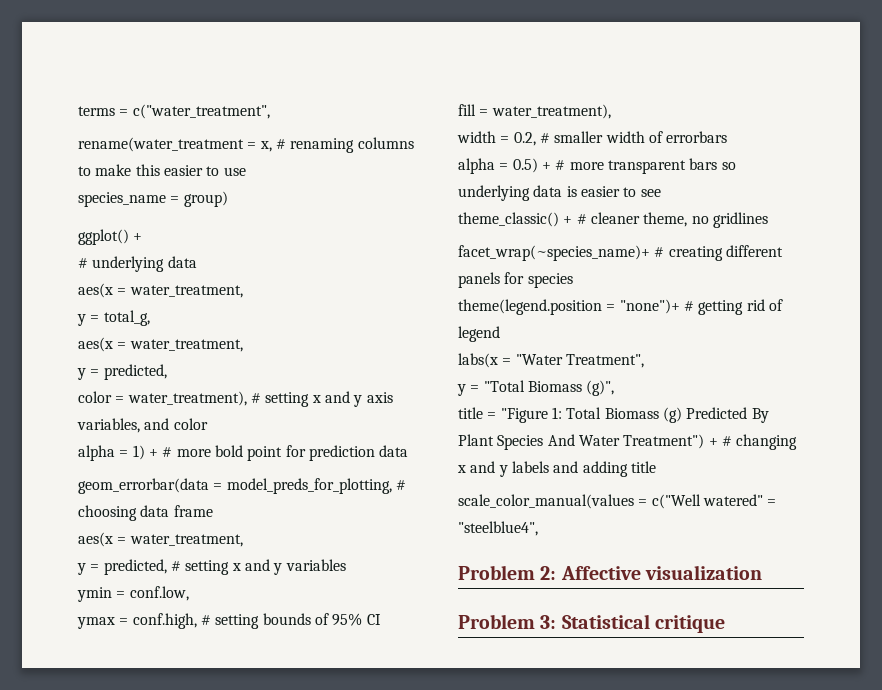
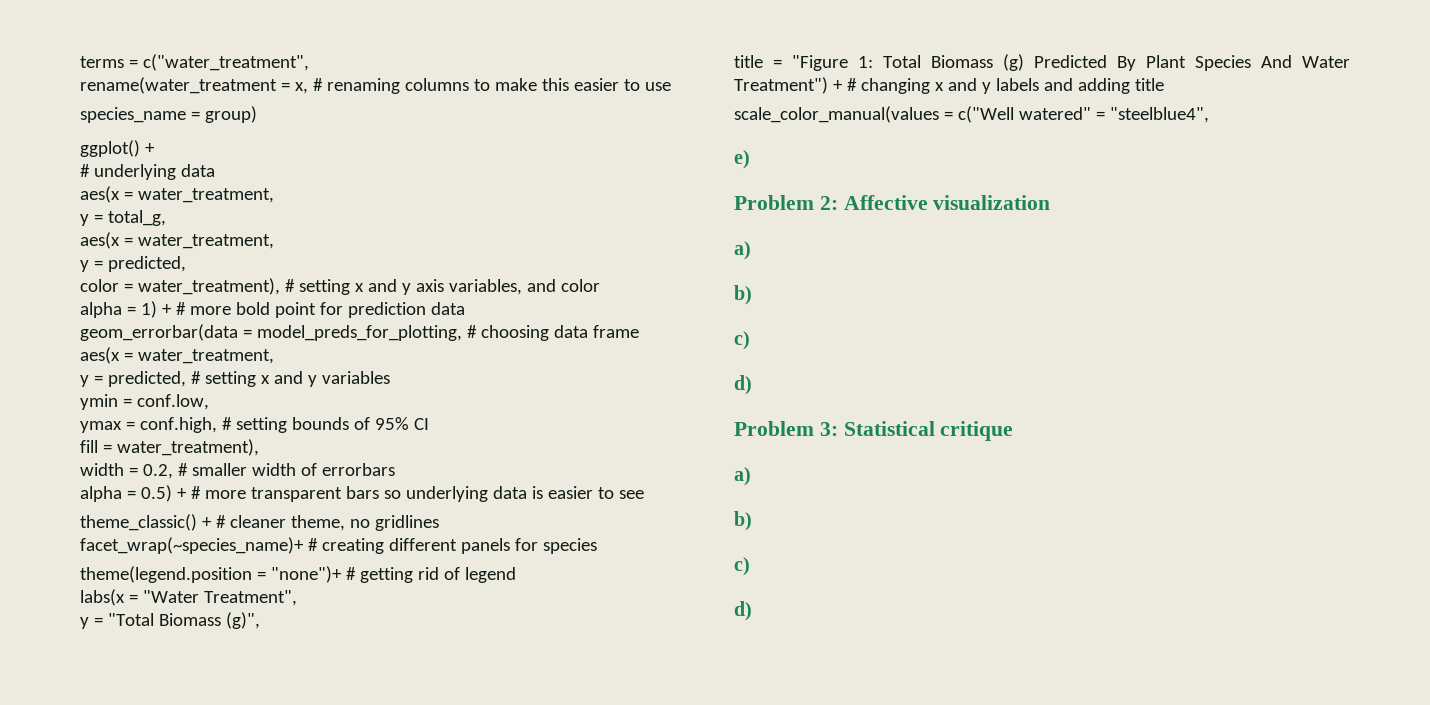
(538, 528) none -> [734,150,750,169] // e)
(763, 572) none -> [734,241,751,260] [734,285,752,305] [734,331,750,350] [734,375,752,395] // a) // b) // c) // d)
(726, 624) none -> [734,467,751,486] [734,511,752,531] [734,557,750,576] [734,601,752,621] // a) // b) // c) // d)

